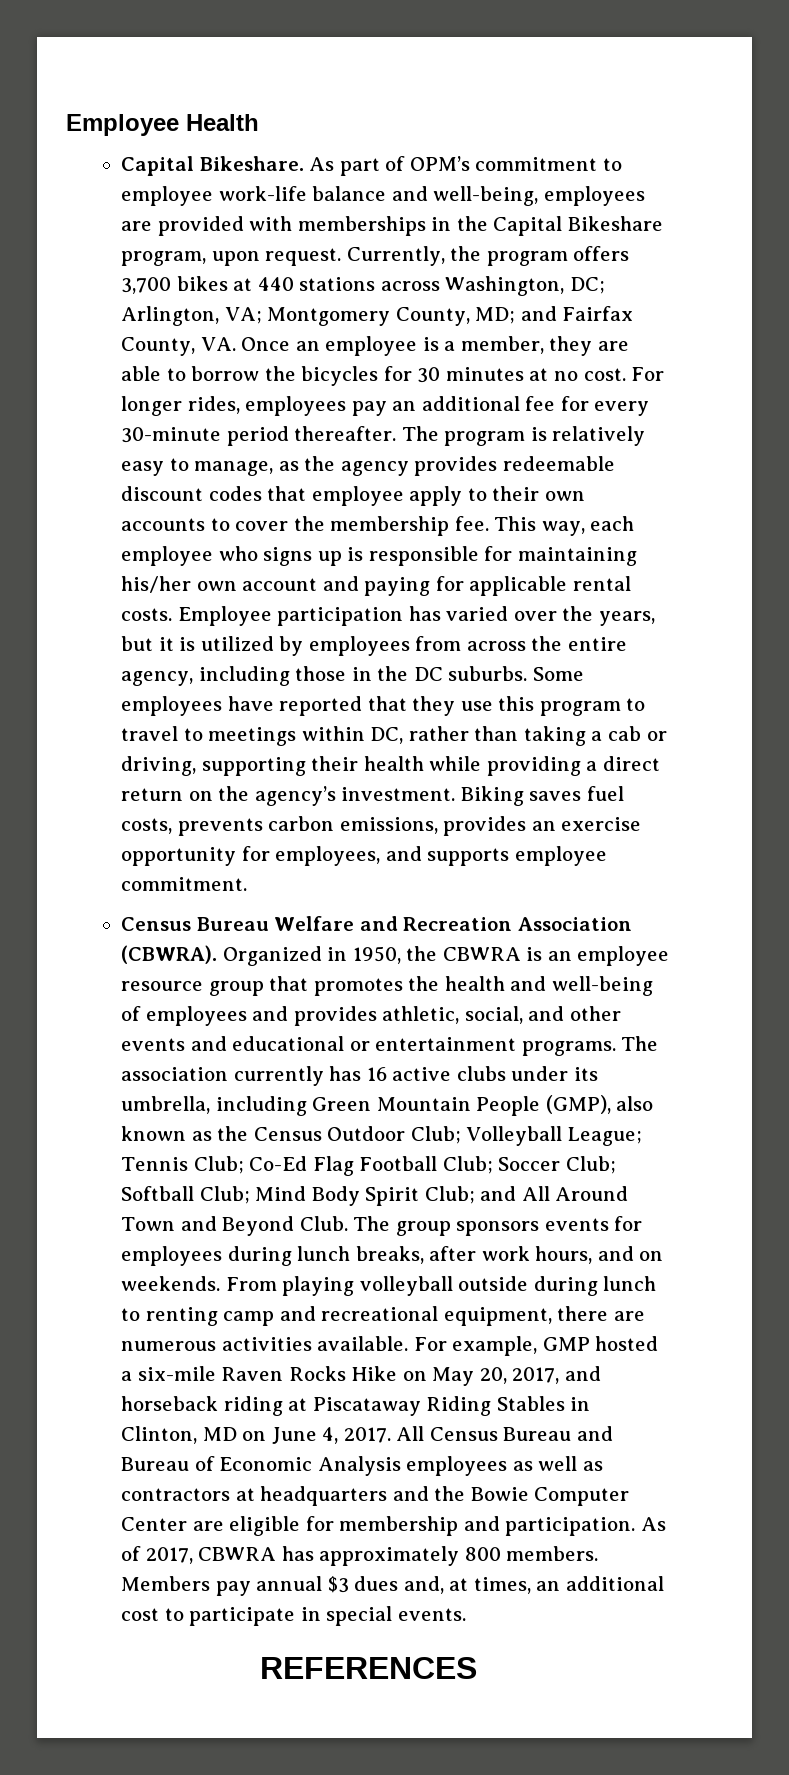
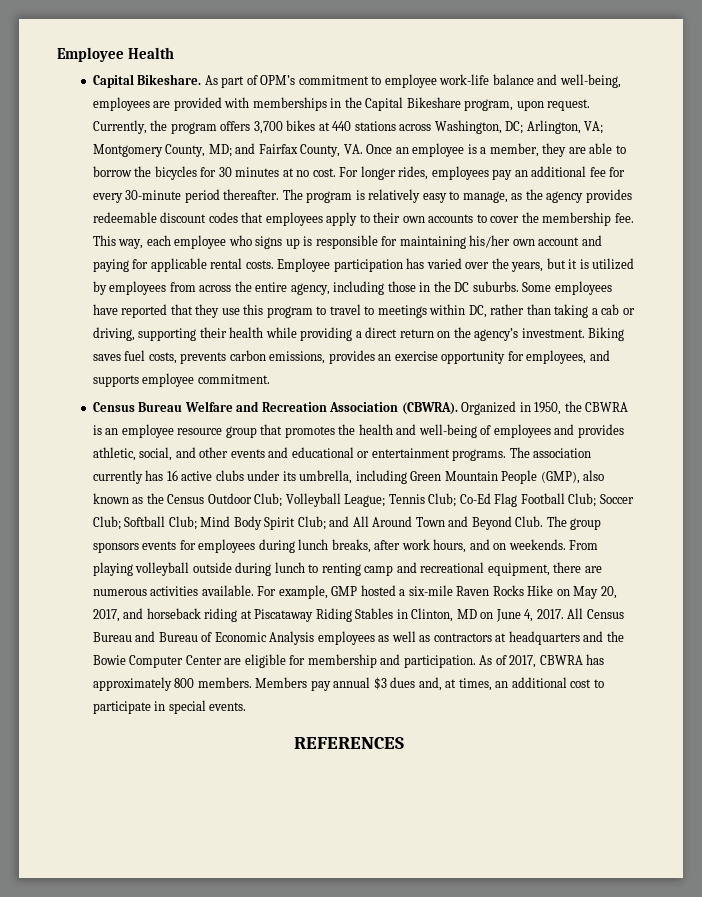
[311,486,404,506] employee -> [265,212,323,226] employees

